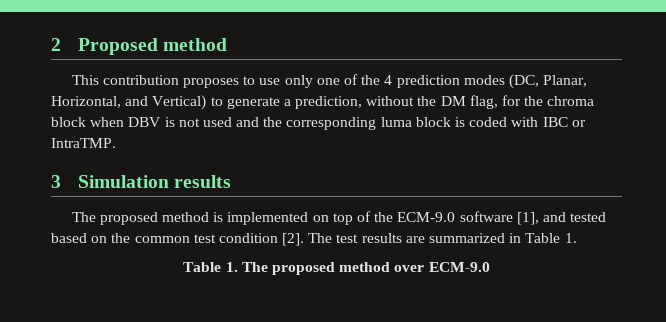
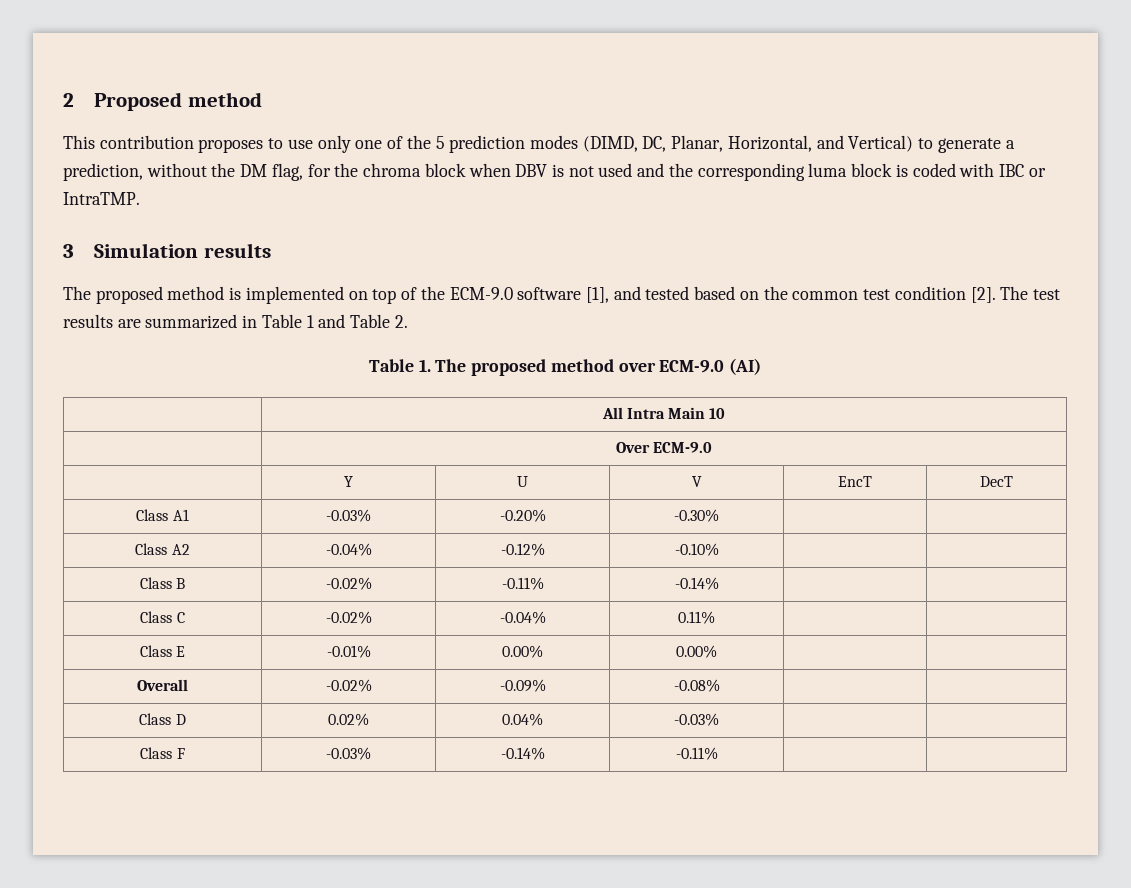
[384,75,393,85] 4 -> [435,136,445,149] 5
[508,74,539,89] (DC, -> [582,136,667,152] (DIMD, DC,
[564,233,577,243] 1. -> [306,314,408,328] 1 and Table 2.
(490, 267) none -> [729,358,762,375] [601,407,726,419] [615,442,713,453] [344,476,353,487] [517,476,528,487] [691,476,702,487] [838,476,872,487] [980,476,1013,487] [136,509,189,521] [326,509,371,522] [499,509,546,522] [674,509,719,522] [135,543,190,555] [325,543,372,556] [500,543,545,556] [674,543,719,556] [139,577,186,589] [325,577,372,590] [501,577,544,590] [674,577,719,590] [140,611,185,623] [325,611,372,624] [499,611,546,624] [678,611,715,624] [139,645,186,657] [326,645,371,658] [502,645,543,658] [676,645,717,658] [137,679,188,691] [325,679,372,692] [499,679,546,692] [673,679,720,692] [139,713,186,725] [328,713,369,726] [502,713,543,726] [674,713,719,726] [140,747,185,759] [326,747,371,760] [500,747,545,760] [675,747,718,760] (AI) // | All Intra Main 10 // | Over ECM-9.0 // | Y | U | V | EncT | DecT // Class A1 | -0.03% | -0.20% | -0.30% | | // Class A2 | -0.04% | -0.12% | -0.10% | | // Class B | -0.02% | -0.11% | -0.14% | | // Class C | -0.02% | -0.04% | 0.11% | | // Class E | -0.01% | 0.00% | 0.00% | | // Overall | -0.02% | -0.09% | -0.08% | | // Class D | 0.02% | 0.04% | -0.03% | | // Class F | -0.03% | -0.14% | -0.11% | |

